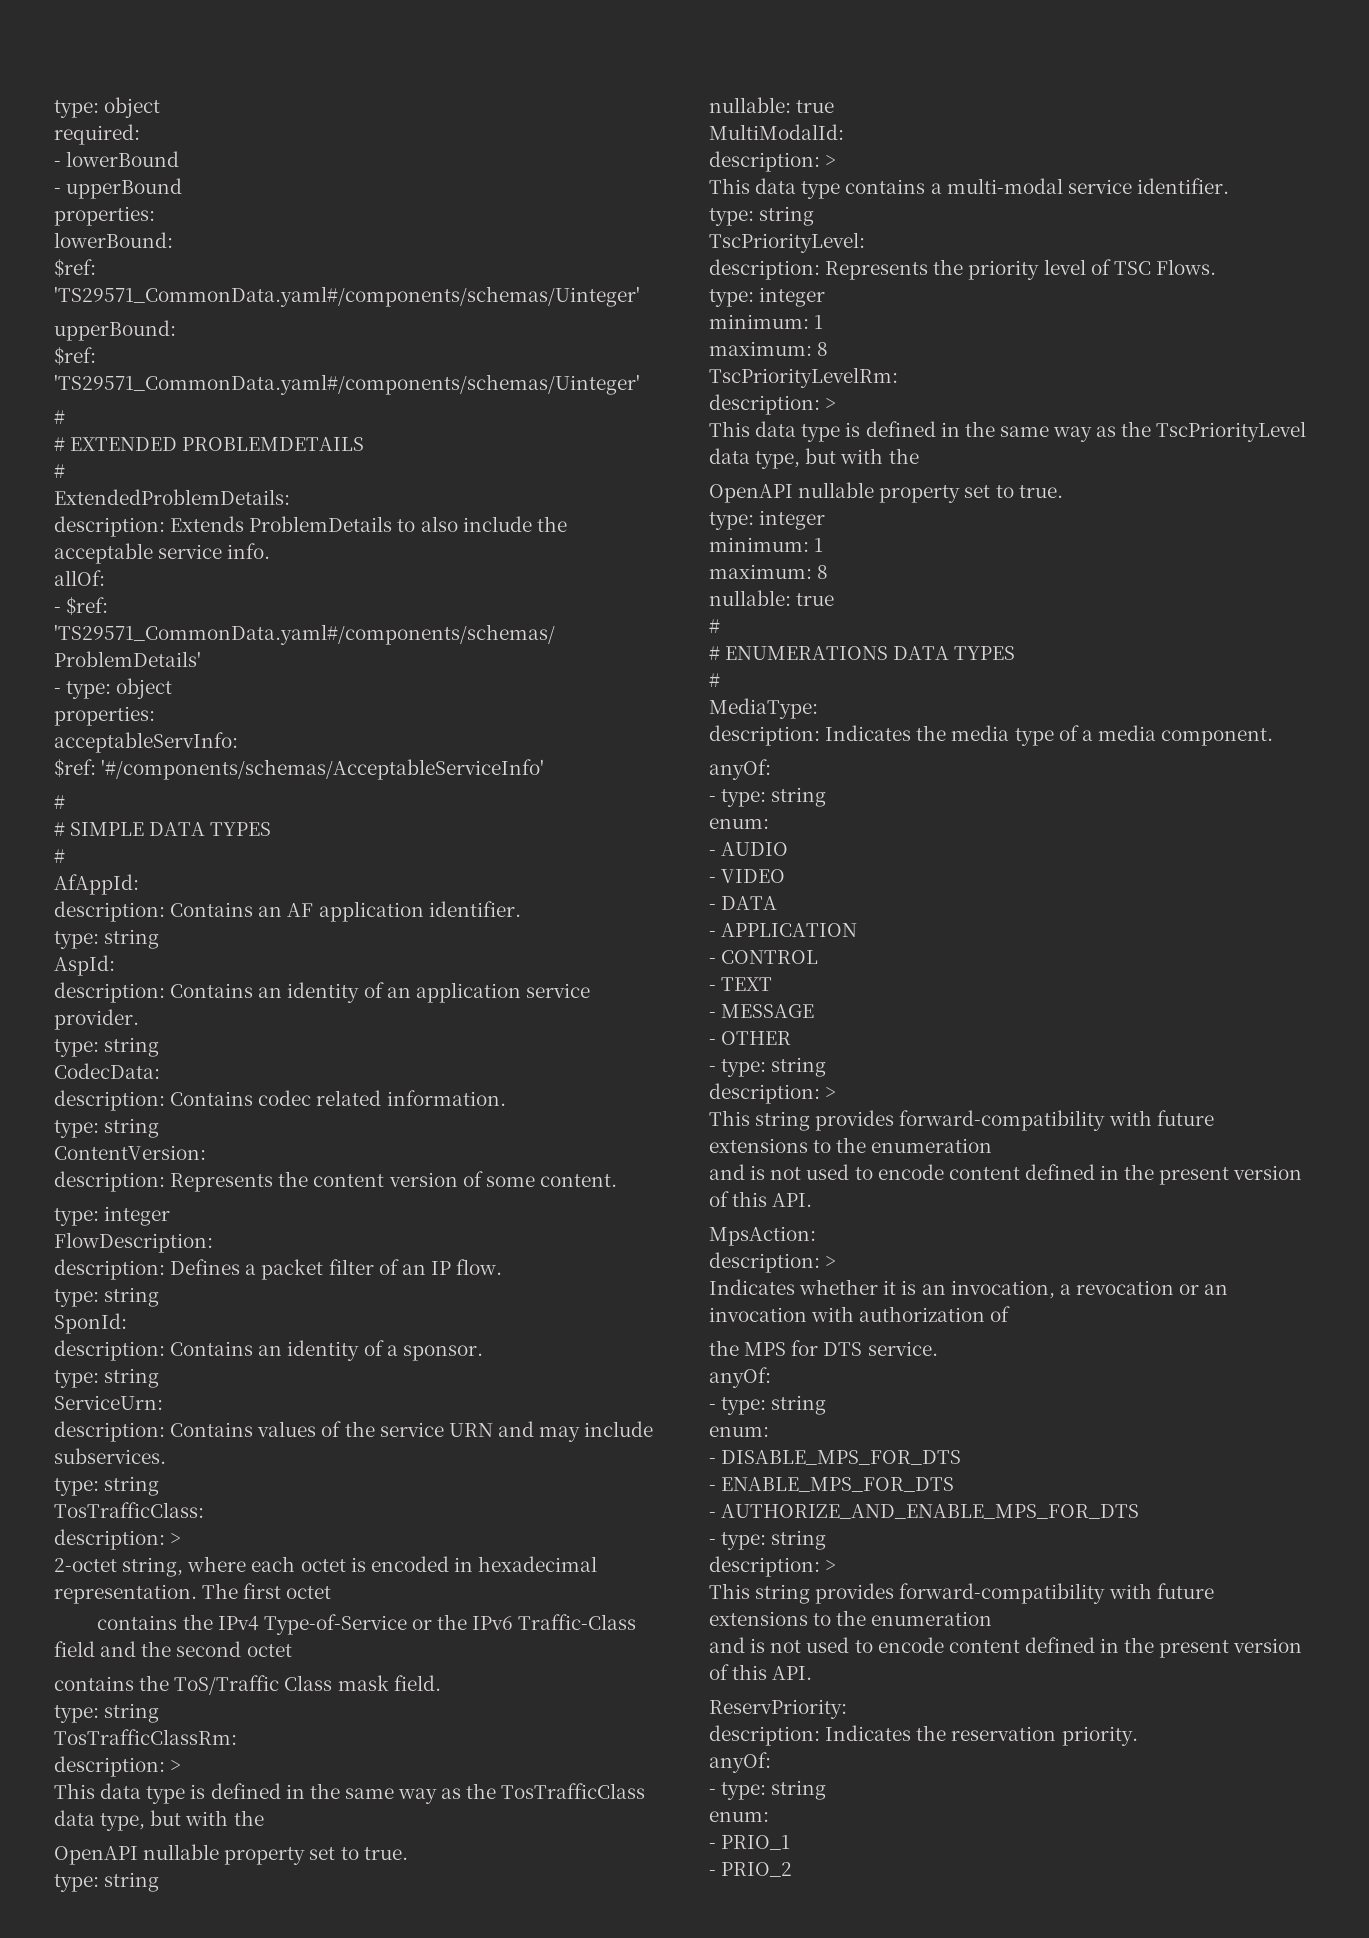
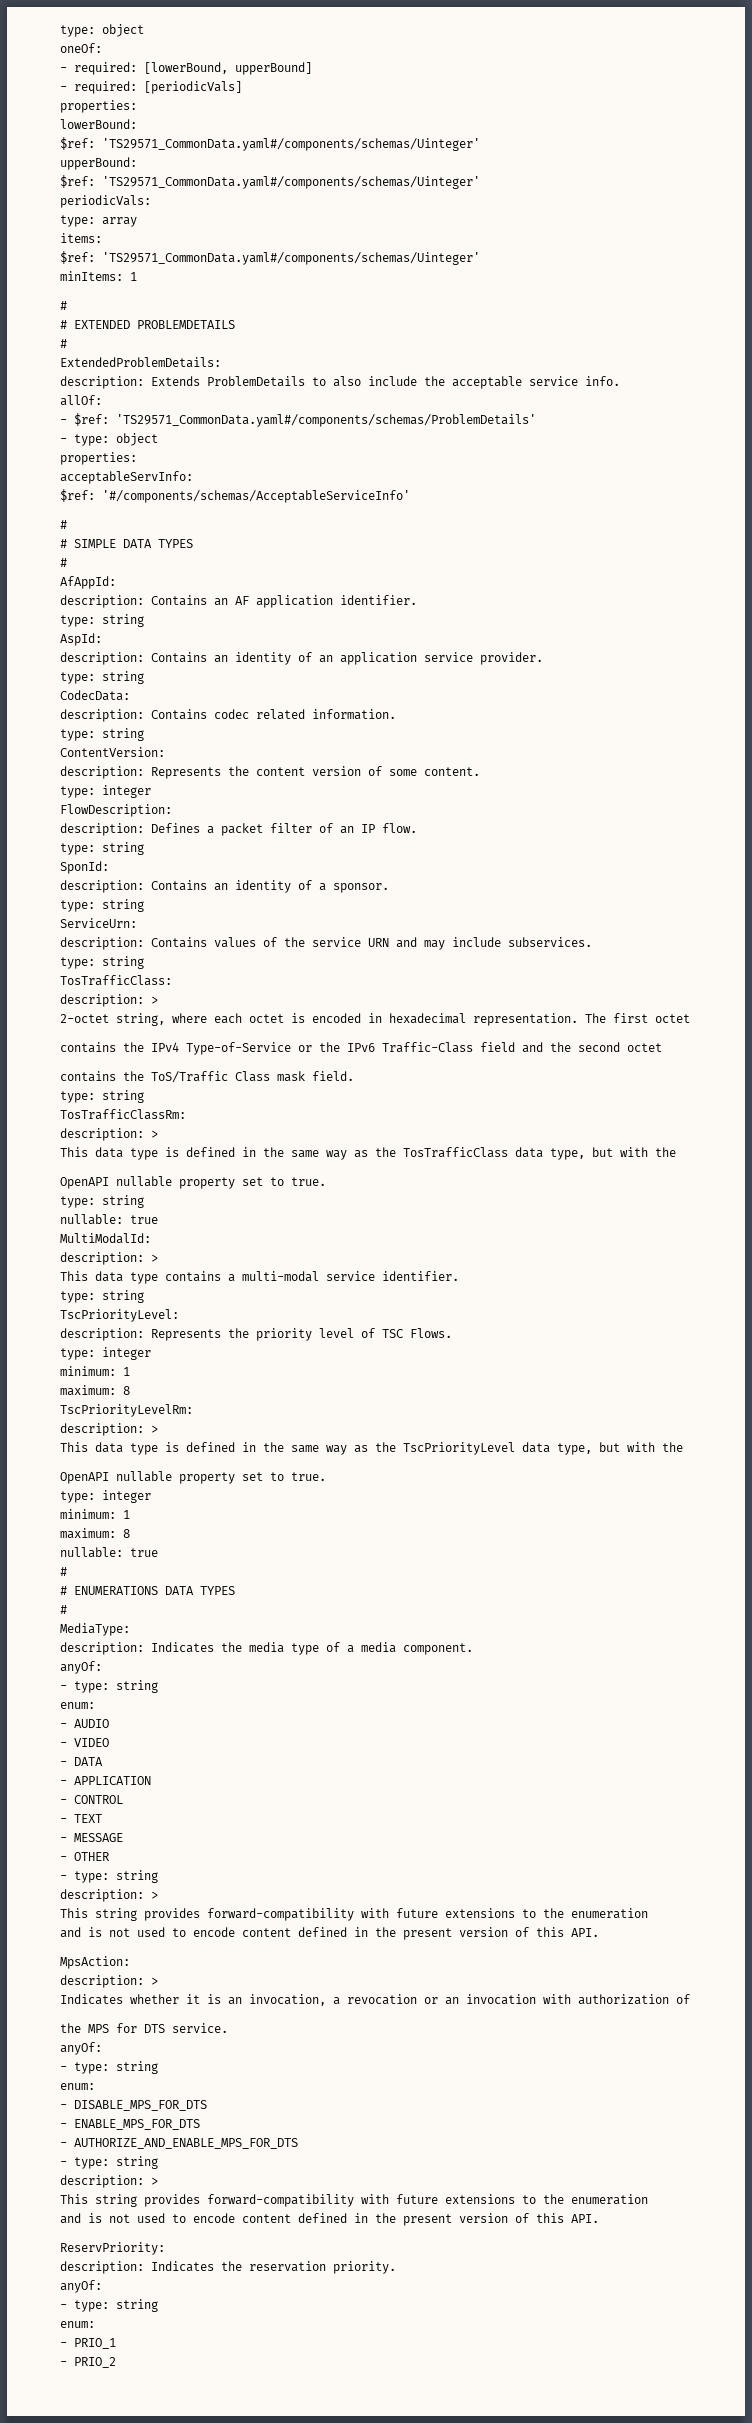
[54,97,161,118] [54,124,140,145] [54,151,180,167] [54,178,183,199] type: object // required: // - lowerBound // - upperBound -> [60,24,144,37] [60,43,102,53] [60,62,312,75] [60,81,242,94] type: object // oneOf: // - required: [lowerBound, upperBound] // - required: [periodicVals]
(640, 384) none -> [60,195,151,208] [60,215,137,227] [60,233,102,243] [60,251,480,265] [60,271,137,281] // periodicVals: // type: array // items: // $ref: 'TS29571_CommonData.yaml#/components/schemas/Uinteger' // minItems: 1

